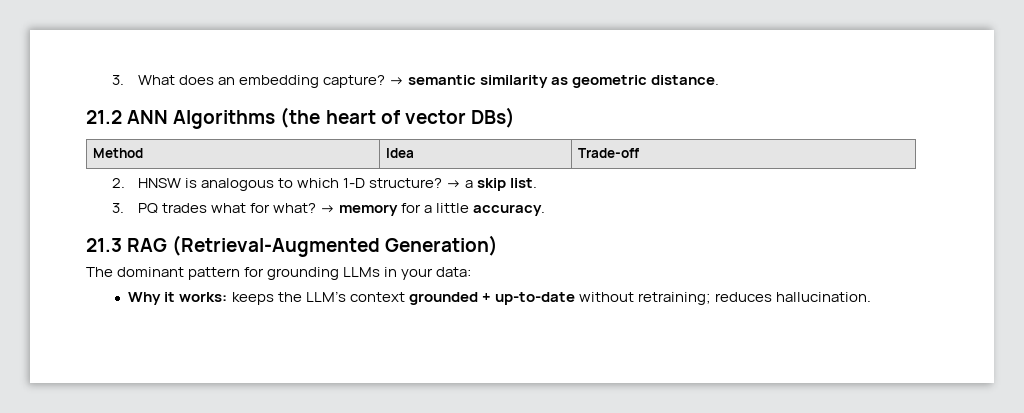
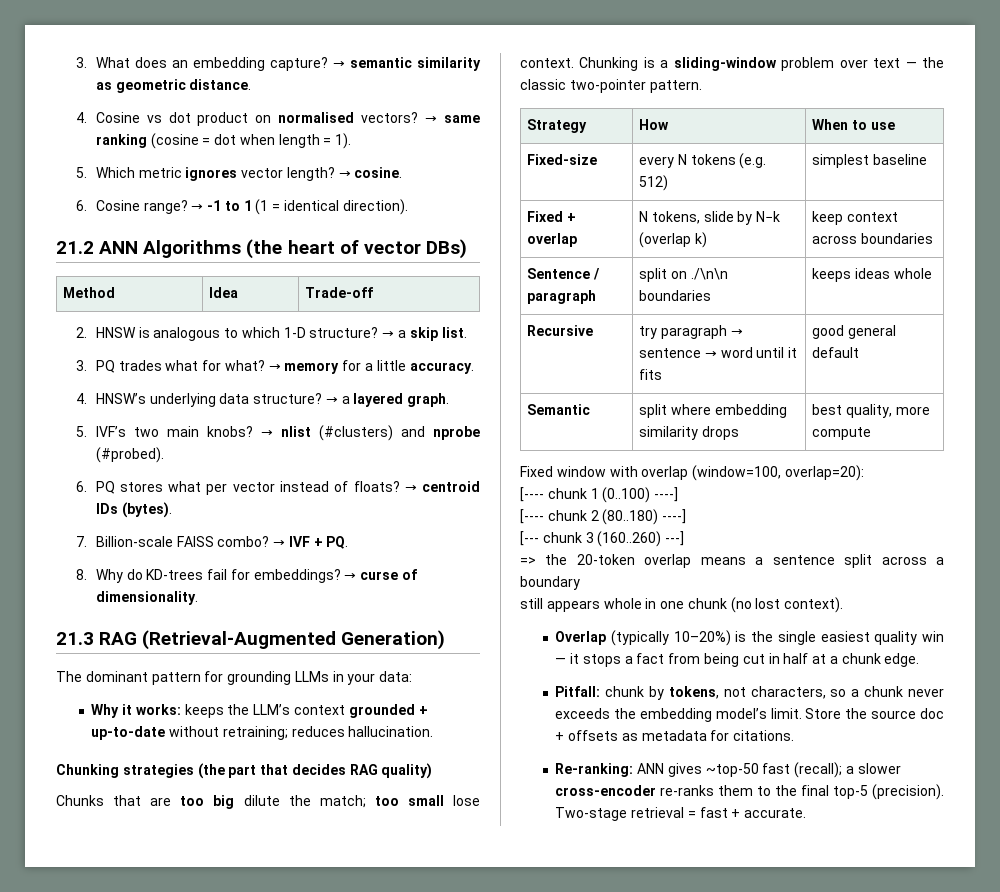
(720, 80) none -> [75,112,481,126] [95,133,352,149] [75,167,403,181] [75,199,408,215] // 4. Cosine vs dot product on normalised vectors? → same ranking (cosine = dot when length = 1). // 5. Which metric ignores vector length? → cosine. // 6. Cosine range? → -1 to 1 (1 = identical direction).
(546, 210) none -> [75,393,450,407] [75,425,481,441] [95,447,164,463] [75,481,480,495] [95,502,172,518] [75,536,349,549] [75,569,417,583] [95,591,198,605] // 4. HNSW’s underlying data structure? → a layered graph. // 5. IVF’s two main knobs? → nlist (#clusters) and nprobe (#probed). // 6. PQ stores what per vector instead of floats? → centroid IDs (bytes). // 7. Billion-scale FAISS combo? → IVF + PQ. // 8. Why do KD-trees fail for embeddings? → curse of dimensionality.
(872, 297) none -> [56,763,433,779] [56,795,481,809] [520,57,944,71] [520,79,702,93] [526,119,587,133] [638,119,669,130] [811,119,895,130] [526,154,597,165] [638,153,767,169] [638,175,668,191] [811,154,927,168] [526,211,576,222] [526,233,577,247] [638,211,781,225] [638,232,707,248] [811,211,898,225] [811,233,933,244] [526,268,600,280] [526,290,596,304] [638,268,728,282] [638,290,711,301] [811,268,932,282] [526,325,593,336] [638,325,743,339] [638,347,798,358] [638,369,662,380] [811,325,896,339] [811,347,859,358] [526,404,590,415] [638,404,787,418] [638,426,739,440] [811,404,930,418] [811,427,871,440] [520,465,864,481] [520,487,679,503] [520,509,687,525] [520,531,685,547] [520,554,944,568] [520,576,580,590] [520,597,844,613] [555,630,944,646] [555,653,920,667] [555,686,944,700] [555,708,944,722] [555,730,795,741] [555,762,901,778] [555,784,944,800] [555,807,807,821] // Chunking strategies (the part that decides RAG quality) // Chunks that are too big dilute the match; too small lose context. Chunking is a sliding-window problem over text — the classic two-pointer pattern. // Strategy | How | When to use // Fixed-size | every N tokens (e.g. 512) | simplest baseline // Fixed + overlap | N tokens, slide by N−k (overlap k) | keep context across boundaries // Sentence / paragraph | split on ./\n\n boundaries | keeps ideas whole // Recursive | try paragraph → sentence → word until it fits | good general default // Semantic | split where embedding similarity drops | best quality, more compute // Fixed window with overlap (window=100, overlap=20): // [---- chunk 1 (0..100) ----] // [---- chunk 2 (80..180) ----] // [--- chunk 3 (160..260) ---] // => the 20-token overlap means a sentence split across a boundary // still appears whole in one chunk (no lost context). // Overlap (typically 10–20%) is the single easiest quality win — it stops a fact from being cut in half at a chunk edge. // Pitfall: chunk by tokens, not characters, so a chunk never exceeds the embedding model’s limit. Store the source doc + offsets as metadata for citations. // Re-ranking: ANN gives ~top-50 fast (recall); a slower cross-encoder re-ranks them to the final top-5 (precision). Two-stage retrieval = fast + accurate.

